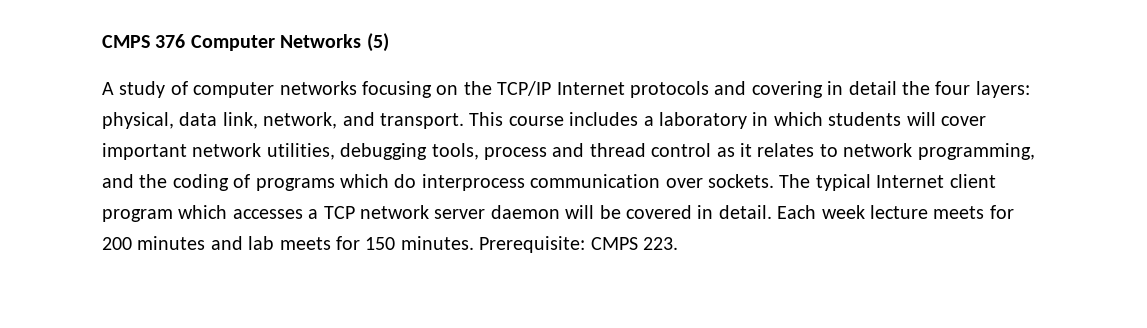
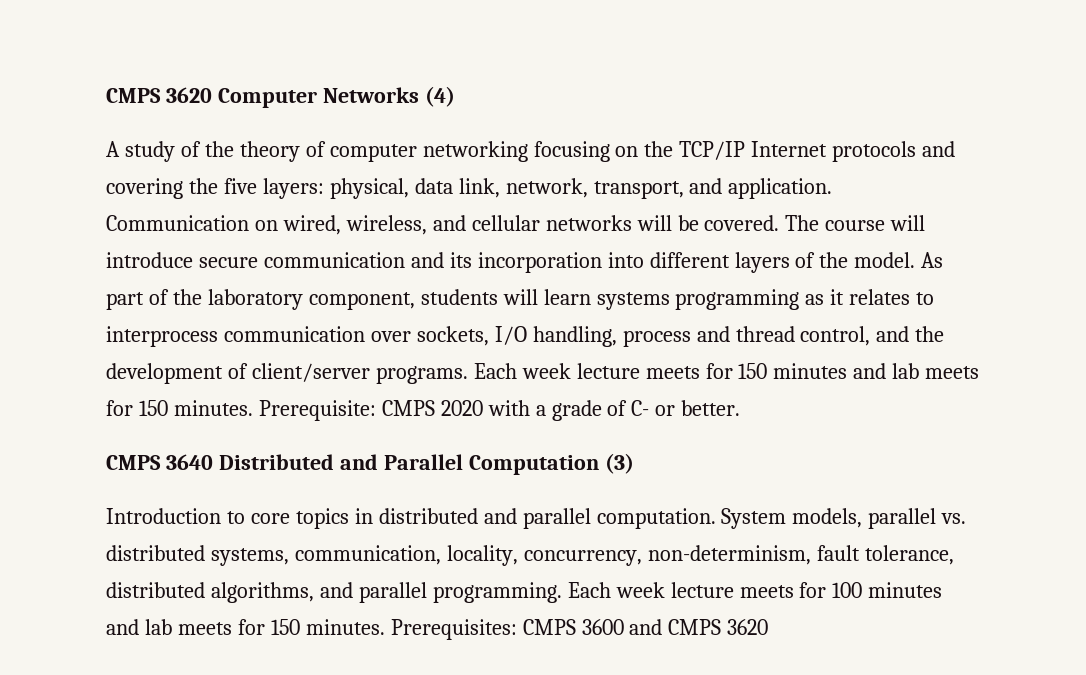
[102,34,186,48] CMPS 376 -> [106,87,212,103] CMPS 3620
[366,33,389,52] (5) -> [424,86,455,107] (4)
[193,81,357,98] computer networks -> [204,141,528,162] the theory of computer networking
[827,81,971,95] in detail the four -> [188,178,257,194] the five
[342,112,986,129] [102,143,1035,160] [102,174,996,191] [102,205,1014,222] [102,237,132,250] and transport. This course includes a laboratory in which students will cover important network utilities, debugging tools, process and thread control as it relates to network programming, and the coding of programs which do interprocess communication over sockets. The typical Internet client program which accesses a TCP network server daemon will be covered in detail. Each week lecture meets for 200 -> [593,178,833,199] [106,215,926,235] [106,252,944,273] [106,289,935,310] [106,326,945,347] [106,363,768,384] transport, and application. Communication on wired, wireless, and cellular networks will be covered. The course will introduce secure communication and its incorporation into different layers of the model. As part of the laboratory component, students will learn systems programming as it relates to interprocess communication over sockets, I/O handling, process and thread control, and the development of client/server programs. Each week lecture meets for 150
[642,237,678,250] 223. -> [440,400,741,421] [106,453,634,475] [106,508,967,529] [106,545,954,566] [106,582,943,603] [106,619,769,640] 2020 with a grade of C- or better. // CMPS 3640 Distributed and Parallel Computation (3) // Introduction to core topics in distributed and parallel computation. System models, parallel vs. distributed systems, communication, locality, concurrency, non-determinism, fault tolerance, distributed algorithms, and parallel programming. Each week lecture meets for 100 minutes and lab meets for 150 minutes. Prerequisites: CMPS 3600 and CMPS 3620

